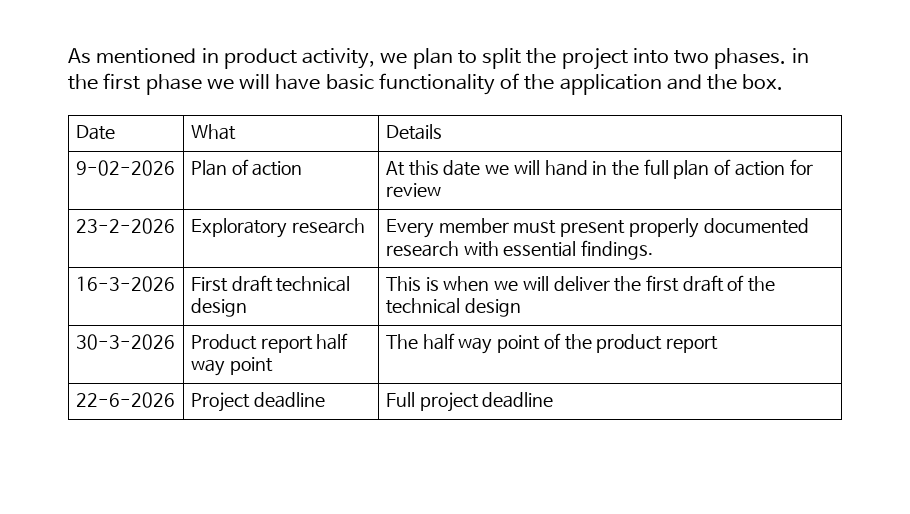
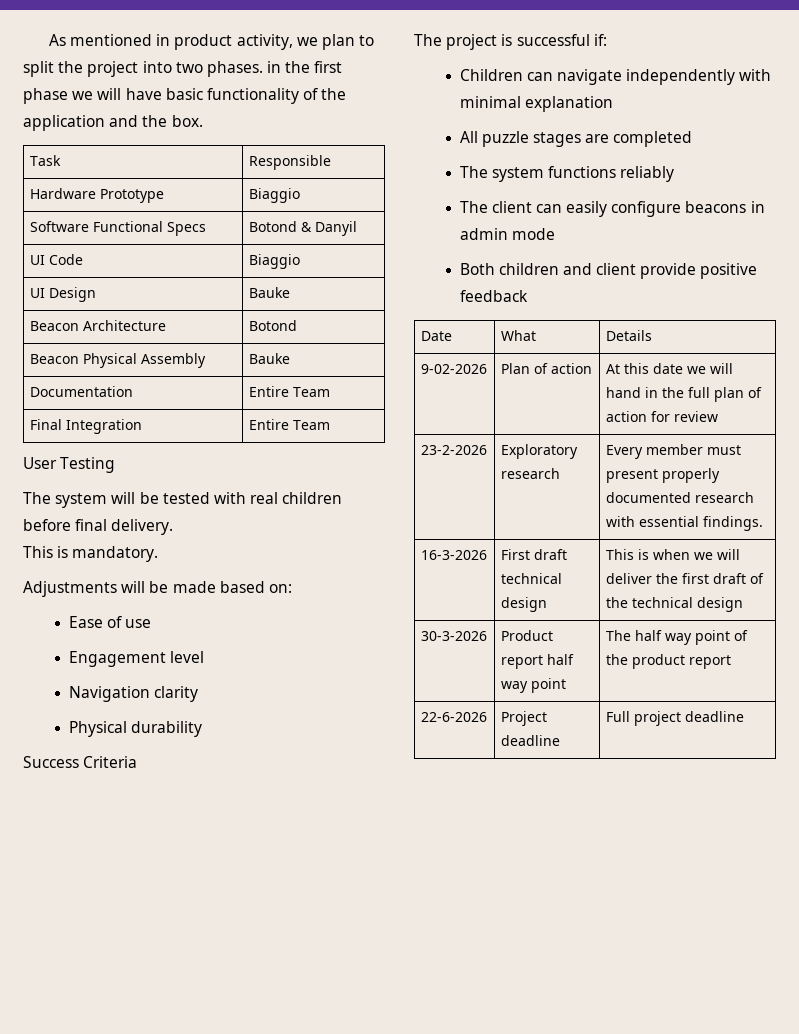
(784, 82) none -> [29,155,61,166] [248,155,331,170] [29,188,164,203] [248,188,300,203] [29,221,206,236] [248,221,357,236] [29,254,83,265] [248,254,300,269] [29,287,96,302] [248,287,290,298] [29,320,166,331] [248,320,297,331] [29,353,206,368] [248,353,290,364] [29,386,133,397] [248,386,330,397] [29,419,142,434] [248,419,330,430] [23,457,116,473] [23,492,343,508] [23,519,174,535] [23,546,159,562] [23,581,292,597] [68,616,151,628] [68,651,204,667] [68,686,198,702] [68,721,202,737] [23,756,138,768] [414,34,607,50] [459,69,772,85] [459,96,613,112] [459,131,693,147] [459,166,675,182] [459,201,765,217] [459,228,555,240] [459,263,758,279] [459,290,528,302] // Task | Responsible // Hardware Prototype | Biaggio // Software Functional Specs | Botond & Danyil // UI Code | Biaggio // UI Design | Bauke // Beacon Architecture | Botond // Beacon Physical Assembly | Bauke // Documentation | Entire Team // Final Integration | Entire Team // User Testing // The system will be tested with real children before final delivery. // This is mandatory. // Adjustments will be made based on: // Ease of use // Engagement level // Navigation clarity // Physical durability // Success Criteria // The project is successful if: // Children can navigate independently with minimal explanation // All puzzle stages are completed // The system functions reliably // The client can easily configure beacons in admin mode // Both children and client provide positive feedback

